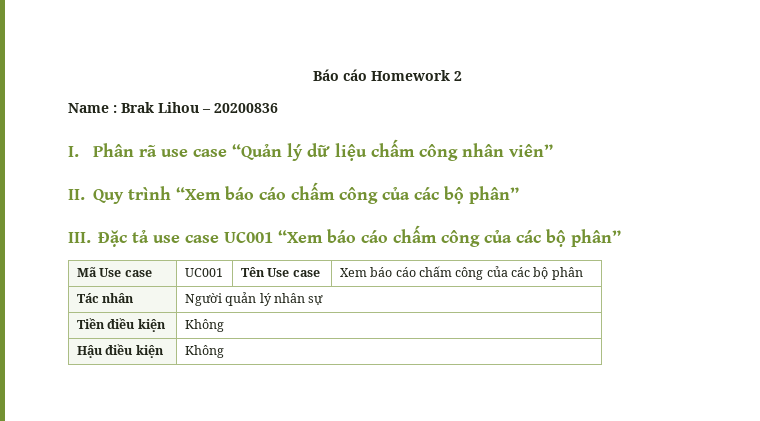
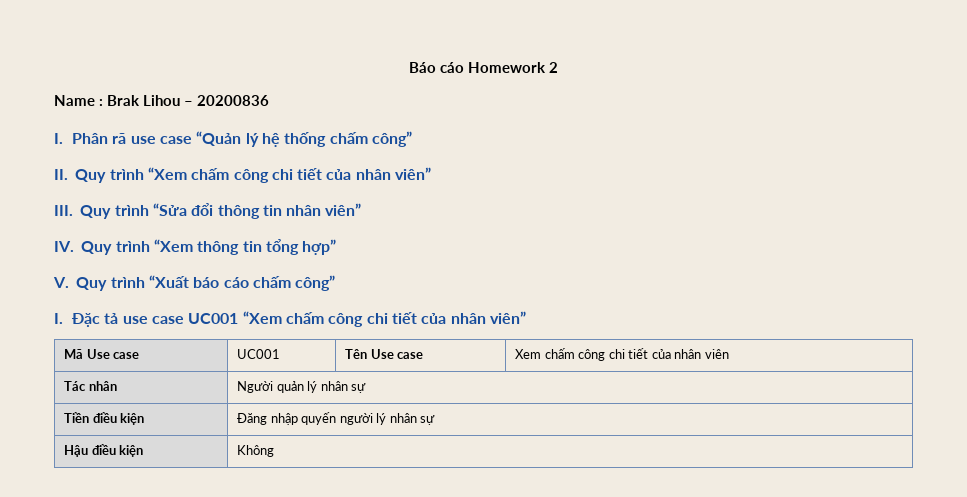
[307,139,554,161] [68,182,520,204] [68,232,91,243] dữ liệu chấm công nhân viên” // II. Quy trình “Xem báo cáo chấm công của các bộ phân” // III. -> [261,131,412,147] [54,167,432,183] [54,203,362,219] [54,239,337,255] [53,275,336,291] [54,313,63,324] hệ thống chấm công” // II. Quy trình “Xem chấm công chi tiết của nhân viên” // III. Quy trình “Sửa đổi thông tin nhân viên” // IV. Quy trình “Xem thông tin tổng hợp” // V. Quy trình “Xuất báo cáo chấm công” // I.
[327,225,621,247] báo cáo chấm công của các bộ phân” -> [285,311,526,327] chấm công chi tiết của nhân viên”
[370,266,583,280] báo cáo chấm công của các bộ phân -> [544,348,729,361] chấm công chi tiết của nhân viên
[184,319,224,332] Không -> [237,412,436,425] Đăng nhập quyến người lý nhân sự

